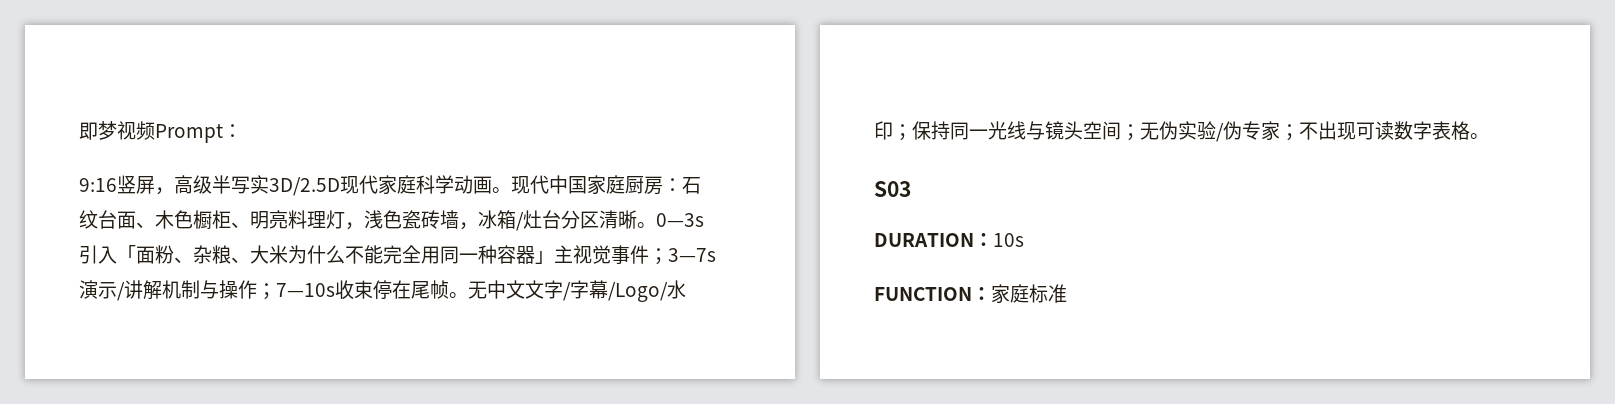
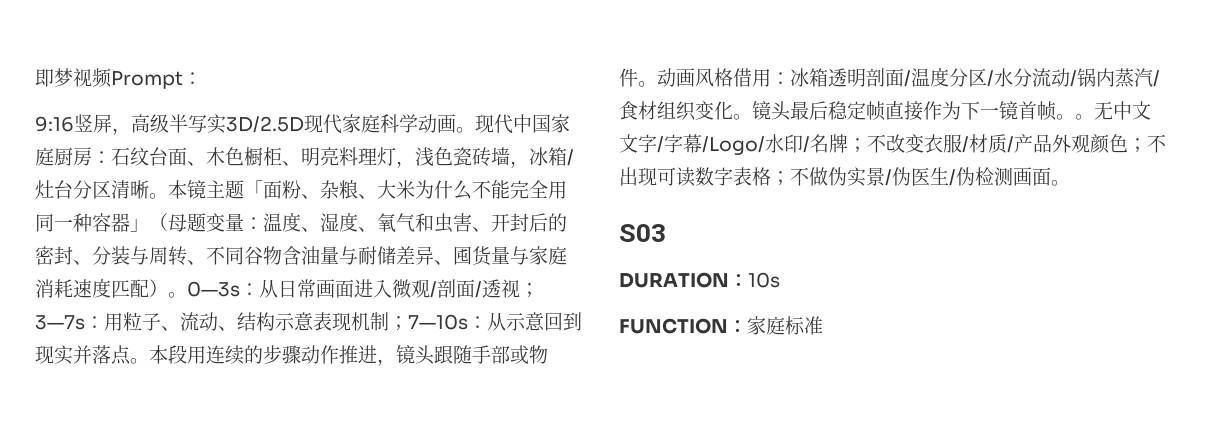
[656,213,704,227] [79,245,117,264] 0—3s引入 -> [168,180,244,199] 本镜主题
[554,245,716,265] [79,280,449,301] 主视觉事件；3—7s演示/讲解机制与操作；7—10s收束停在尾帧 -> [149,213,567,233] [35,246,567,266] [35,279,539,298] [35,312,582,331] [35,345,548,366] [619,68,1160,88] [619,101,1075,121] （母题变量：温度、湿度、氧气和虫害、开封后的密封、分装与周转、不同谷物含油量与耐储差异、囤货量与家庭消耗速度匹配）。0—3s：从日常画面进入微观/剖面/透视；3—7s：用粒子、流动、结构示意表现机制；7—10s：从示意回到现实并落点。本段用连续的步骤动作推进，镜头跟随手部或物件。动画风格借用：冰箱透明剖面/温度分区/水分流动/锅内蒸汽/食材组织变化。镜头最后稳定帧直接作为下一镜首帧。
[893,121,1280,142] ；保持同一光线与镜头空间；无伪实验/伪专家 -> [803,134,1128,154] /名牌；不改变衣服/材质/产品外观颜色
(1470, 130) none -> [771,167,1051,187] ；不做伪实景/伪医生/伪检测画面

